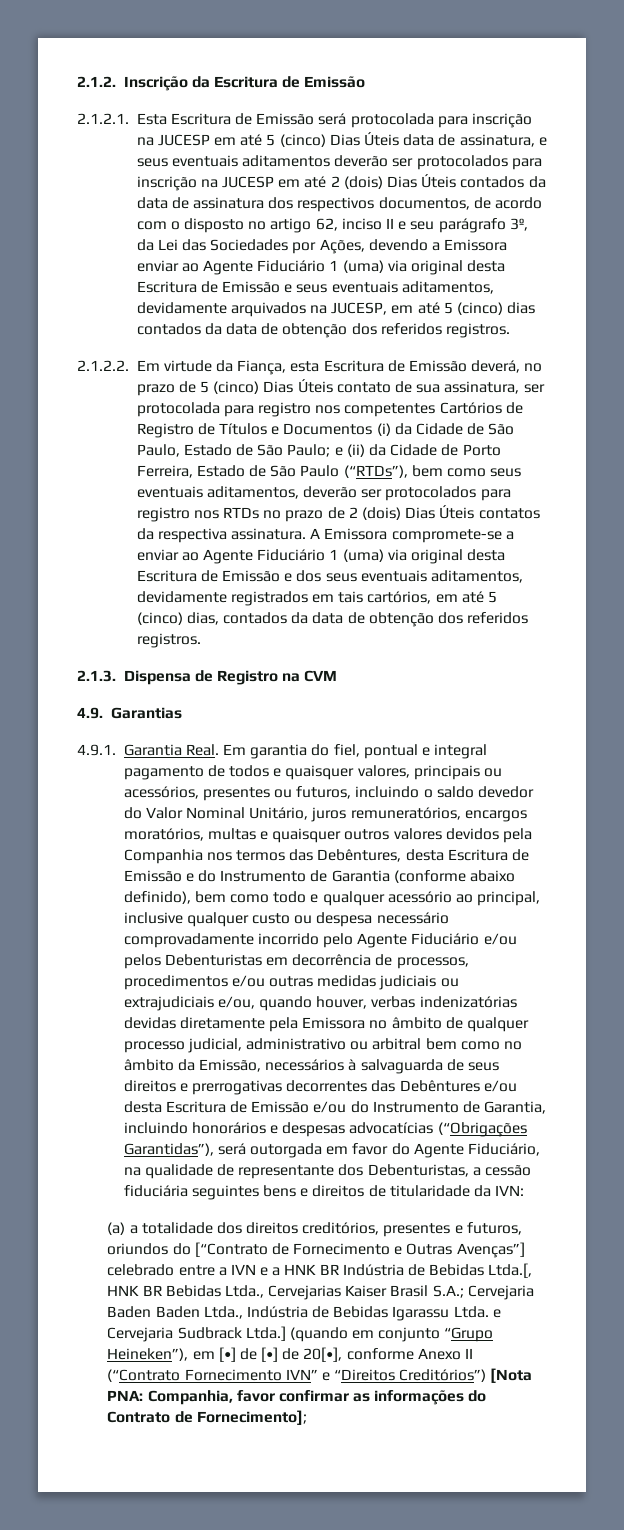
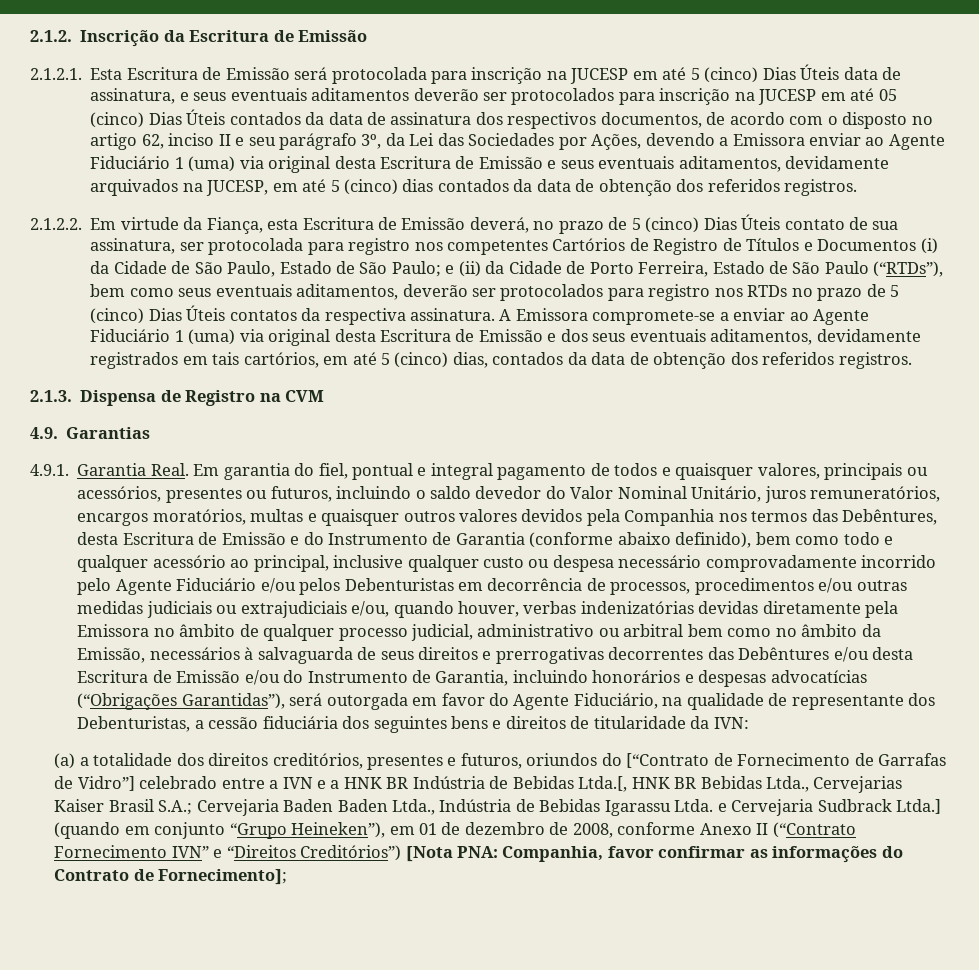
[330,176,383,189] 2 (dois) -> [878,89,897,101] [90,112,145,128] 05 (cinco)
[348,507,402,520] 2 (dois) -> [890,285,900,297] [90,308,145,324] 5 (cinco)
(188, 1191) none -> [342,716,370,729] dos
[394,1242,525,1258] e Outras Avenças”] -> [854,753,947,766] [54,776,135,791] de Garrafas de Vidro”]
[218,1347,343,1362] [•] de [•] de 20[•], -> [418,822,613,838] 01 de dezembro de 2008,

